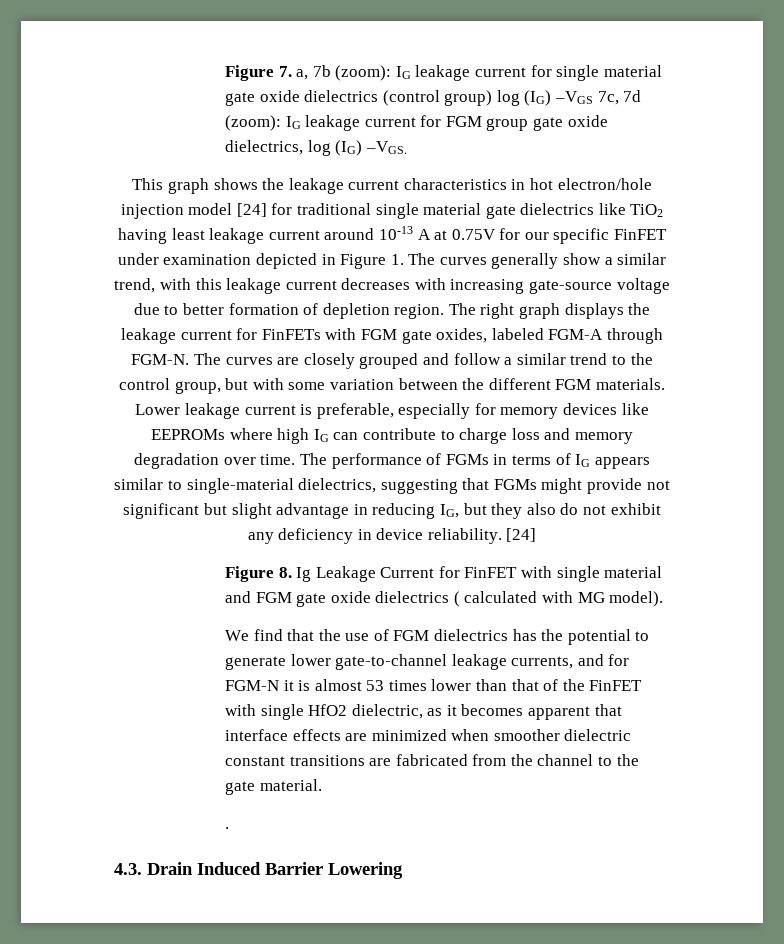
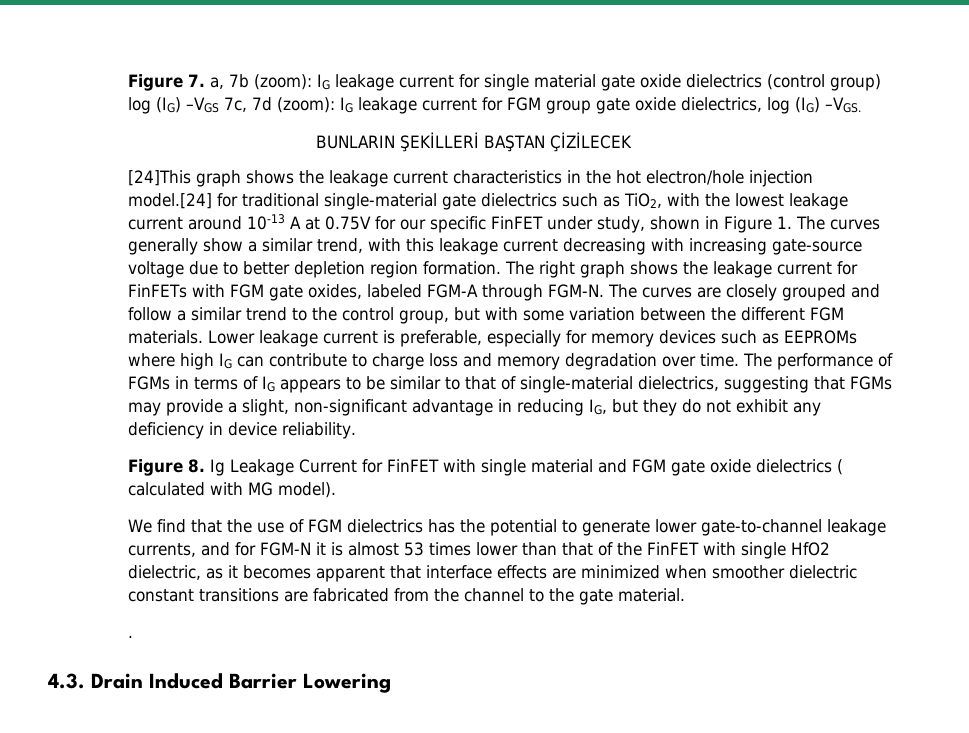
[132,178,164,190] This -> [316,132,632,152] [128,170,192,186] BUNLARIN ŞEKİLLERİ BAŞTAN ÇİZİLECEK // [24]This
(526, 184) none -> [586,170,612,184] the
[188,203,664,219] [117,228,205,244] model [24] for traditional single material gate dielectrics like TiO2 having least -> [128,193,785,210] model.[24] for traditional single-material gate dielectrics such as TiO2, with the lowest
[163,253,317,269] examination depicted -> [597,216,701,233] study, shown
[341,278,411,290] decreases -> [563,238,647,255] decreasing
[228,303,445,319] formation of depletion region. -> [294,261,502,278] depletion region formation.
[564,303,624,319] displays -> [630,261,679,275] shows
[621,403,649,415] like -> [721,330,780,344] such as
[114,478,182,490] similar to -> [346,376,517,390] to be similar to that of
[541,478,670,494] [123,503,272,519] might provide not significant but slight -> [128,399,408,416] may provide a slight, non-significant
[526,503,556,515] also -> (678, 407) none
[506,528,537,542] [24] -> (357, 430) none

